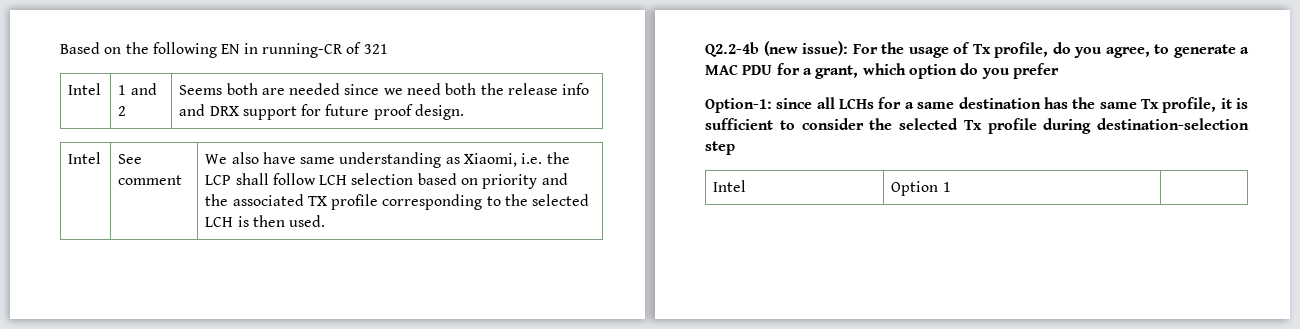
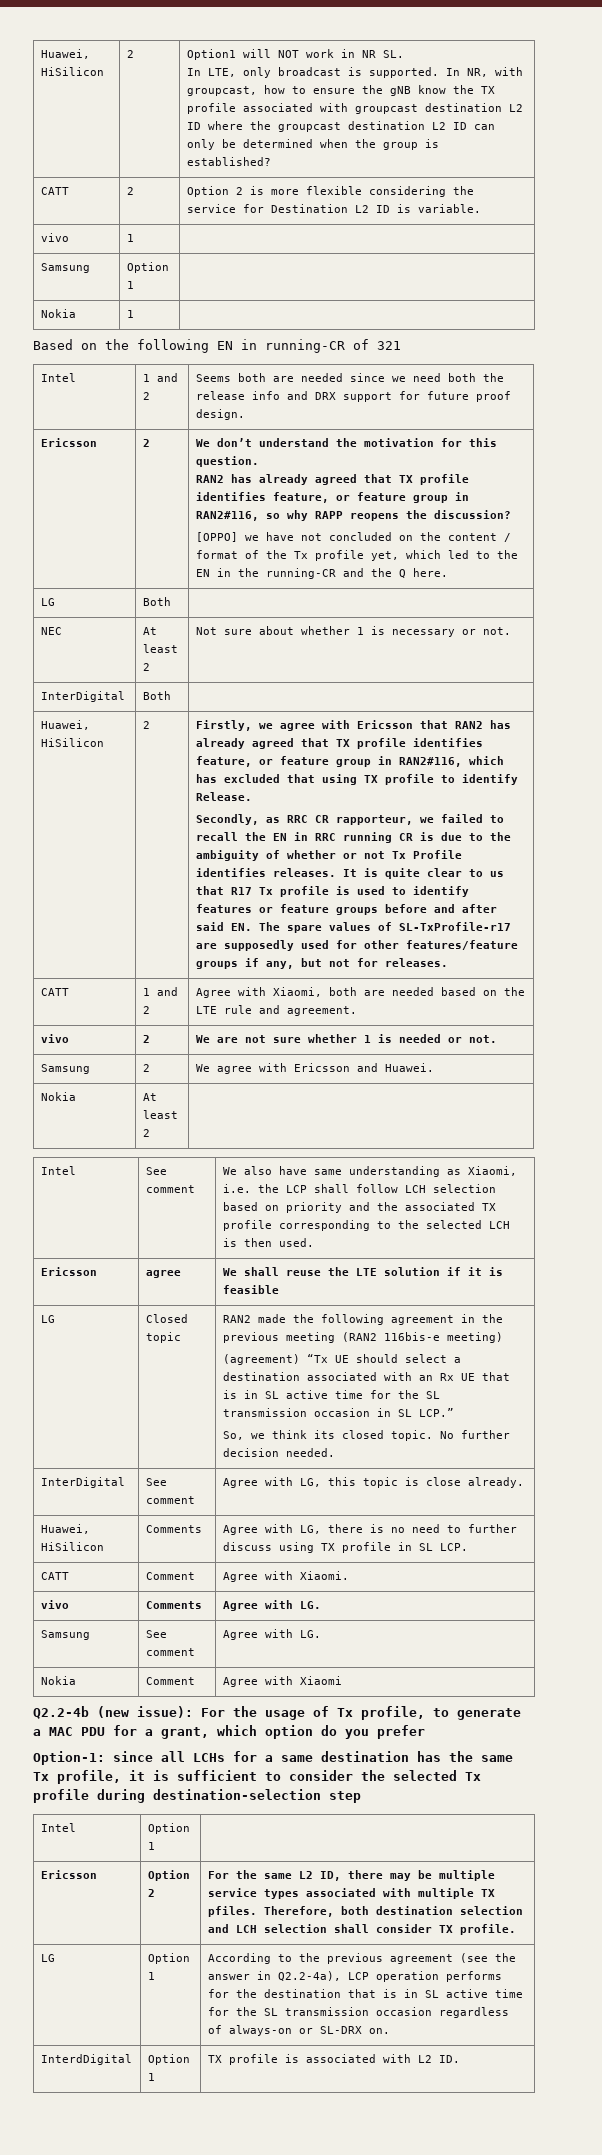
(60, 48) none -> [40,49,90,59] [40,67,104,76] [126,50,134,58] [186,49,404,60] [186,67,523,78] [186,85,495,96] [186,103,523,114] [186,121,495,132] [186,139,439,150] [186,157,271,166] [40,187,69,195] [126,187,134,195] [186,186,474,197] [186,204,481,213] [40,233,69,242] [126,234,134,242] [40,263,90,273] [126,262,169,273] [126,281,134,289] [40,309,76,318] [126,310,134,318] Huawei, HiSilicon | 2 | Option1 will NOT work in NR SL. // In LTE, only broadcast is supported. In NR, with groupcast, how to ensure the gNB know the TX profile associated with groupcast destination L2 ID where the groupcast destination L2 ID can only be determined when the group is established? // CATT | 2 | Option 2 is more flexible considering the service for Destination L2 ID is variable. // vivo | 1 | // Samsung | Option 1 | // Nokia | 1 | //
(465, 112) none -> [40,438,97,447] [142,439,150,447] [195,438,497,447] [195,456,259,467] [195,474,469,485] [195,492,469,503] [195,510,511,521] [195,532,511,542] [195,550,518,561] [195,568,448,579] [40,598,55,606] [142,597,171,606] [40,627,62,635] [142,627,157,635] [142,644,178,653] [142,663,150,671] [195,626,511,637] [40,691,125,702] [142,691,171,700] [40,720,90,730] [40,738,104,747] [142,721,150,729] [195,720,511,731] [195,738,483,749] [195,756,504,767] [195,774,518,785] [195,792,252,801] [195,814,504,825] [195,832,511,843] [195,850,462,861] [195,868,504,879] [195,886,469,897] [195,904,497,915] [195,922,511,933] [195,940,518,951] [195,958,448,969] [40,988,69,996] [142,987,178,996] [142,1006,150,1014] [195,987,525,998] [195,1005,357,1016] [40,1034,69,1043] [142,1035,150,1043] [195,1034,497,1043] [40,1064,90,1074] [142,1064,150,1072] [195,1063,434,1074] [40,1092,76,1101] [142,1093,157,1101] [142,1110,178,1119] [142,1129,150,1137] // Ericsson | 2 | We don’t understand the motivation for this question. // RAN2 has already agreed that TX profile identifies feature, or feature group in RAN2#116, so why RAPP reopens the discussion? // [OPPO] we have not concluded on the content / format of the Tx profile yet, which led to the EN in the running-CR and the Q here. // LG | Both | // NEC | At least 2 | Not sure about whether 1 is necessary or not. // InterDigital | Both | // Huawei, HiSilicon | 2 | Firstly, we agree with Ericsson that RAN2 has already agreed that TX profile identifies feature, or feature group in RAN2#116, which has excluded that using TX profile to identify Release. // Secondly, as RRC CR rapporteur, we failed to recall the EN in RRC running CR is due to the ambiguity of whether or not Tx Profile identifies releases. It is quite clear to us that R17 Tx profile is used to identify features or feature groups before and after said EN. The spare values of SL-TxProfile-r17 are supposedly used for other features/feature groups if any, but not for releases. // CATT | 1 and 2 | Agree with Xiaomi, both are needed based on the LTE rule and agreement. // vivo | 2 | We are not sure whether 1 is needed or not. // Samsung | 2 | We agree with Ericsson and Huawei. // Nokia | At least 2 |
(326, 221) none -> [40,1267,97,1276] [145,1270,181,1278] [222,1267,503,1276] [222,1285,279,1294] [40,1315,55,1323] [145,1314,188,1323] [145,1332,181,1343] [222,1314,503,1325] [222,1332,503,1343] [222,1354,461,1365] [222,1372,510,1381] [222,1390,440,1399] [222,1408,454,1417] [222,1430,510,1441] [222,1448,335,1457] [40,1477,125,1488] [145,1478,167,1486] [145,1496,195,1504] [222,1477,524,1488] [40,1524,90,1534] [40,1542,104,1551] [145,1525,202,1533] [222,1524,517,1535] [222,1542,468,1553] [40,1572,69,1580] [145,1572,195,1580] [222,1571,349,1582] [40,1600,69,1609] [145,1601,202,1609] [222,1600,321,1611] [40,1630,90,1640] [145,1630,167,1638] [145,1648,195,1656] [222,1629,321,1640] [40,1676,76,1685] [145,1677,195,1685] [222,1676,342,1687] // Ericsson | agree | We shall reuse the LTE solution if it is feasible // LG | Closed topic | RAN2 made the following agreement in the previous meeting (RAN2 116bis-e meeting) // (agreement) “Tx UE should select a destination associated with an Rx UE that is in SL active time for the SL transmission occasion in SL LCP.” // So, we think its closed topic. No further decision needed. // InterDigital | See comment | Agree with LG, this topic is close already. // Huawei, HiSilicon | Comments | Agree with LG, there is no need to further discuss using TX profile in SL LCP. // CATT | Comment | Agree with Xiaomi. // vivo | Comments | Agree with LG. // Samsung | See comment | Agree with LG. // Nokia | Comment | Agree with Xiaomi
[1052,42,1150,58] do you agree, -> (425, 1713) none
(951, 187) none -> [40,1870,97,1879] [147,1870,190,1881] [147,1889,155,1897] [207,1870,495,1881] [207,1888,495,1899] [207,1906,523,1917] [207,1924,516,1935] [40,1954,55,1962] [147,1953,190,1964] [147,1972,155,1980] [207,1953,516,1964] [207,1971,502,1982] [207,1989,523,1998] [207,2007,509,2018] [207,2025,390,2036] [40,2054,132,2065] [147,2054,190,2065] [147,2073,155,2081] [207,2054,460,2065] // Ericsson | Option 2 | For the same L2 ID, there may be multiple service types associated with multiple TX pfiles. Therefore, both destination selection and LCH selection shall consider TX profile. // LG | Option 1 | According to the previous agreement (see the answer in Q2.2-4a), LCP operation performs for the destination that is in SL active time for the SL transmission occasion regardless of always-on or SL-DRX on. // InterdDigital | Option 1 | TX profile is associated with L2 ID.

